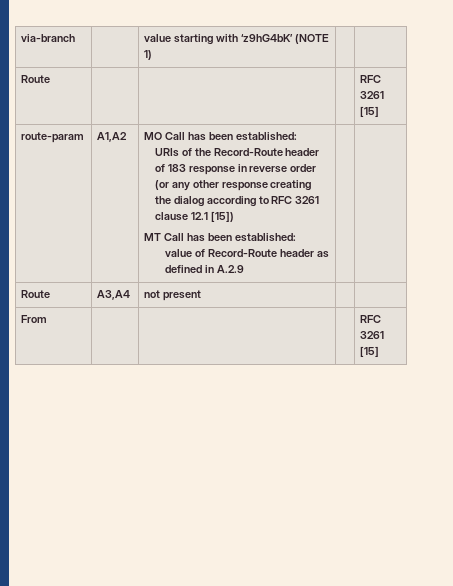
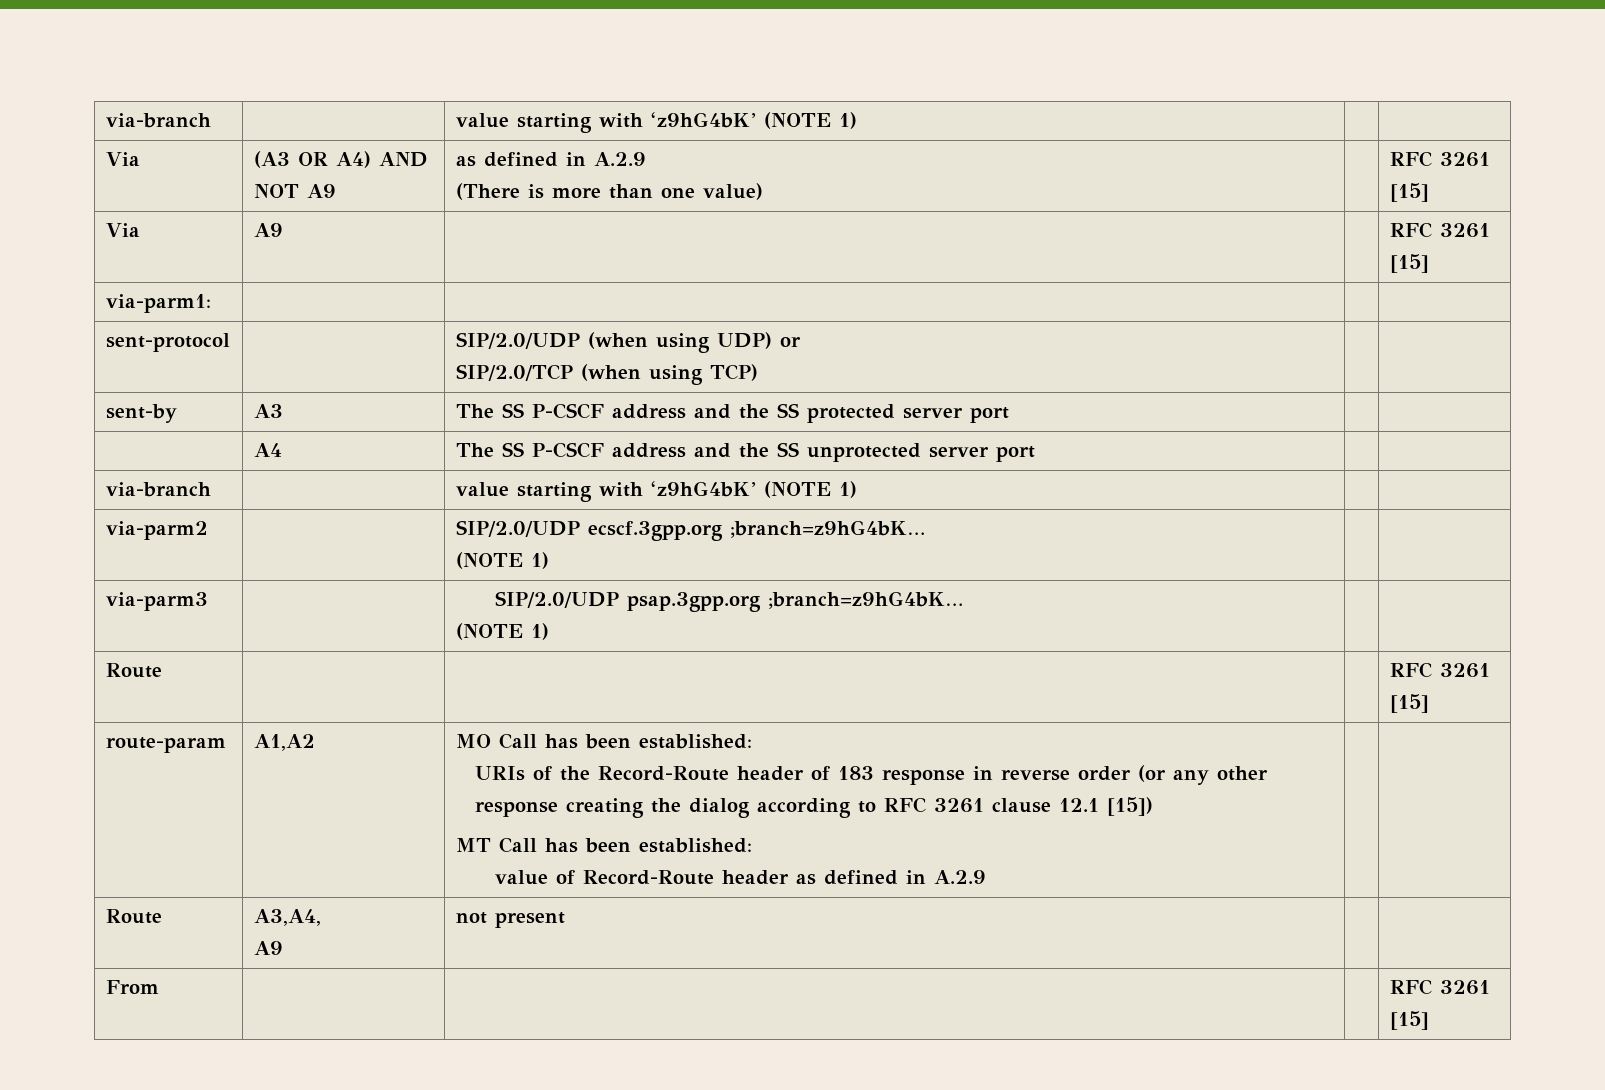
[21,34,76,42] [144,34,330,45] [144,50,153,60] via-branch | | value starting with ‘z9hG4bK’ (NOTE 1) | | -> [105,113,211,128] [455,112,857,133] [105,152,140,166] [253,151,428,168] [253,184,336,198] [455,152,646,167] [455,183,763,200] [1389,151,1490,167] [1389,183,1429,202] [105,223,140,237] [253,223,283,237] [1389,222,1490,238] [1389,254,1429,273] [105,294,211,313] [105,333,230,352] [455,332,801,353] [455,364,758,385] [105,404,177,423] [253,404,283,418] [455,403,1009,423] [253,443,282,457] [455,442,1035,462] [105,482,211,497] [455,481,857,502] [105,521,208,540] [455,520,925,541] [455,552,549,569] [105,592,208,611] [495,591,964,612] [455,623,549,640] via-branch | | value starting with ‘z9hG4bK’ (NOTE 1) | | // Via | (A3 OR A4) AND NOT A9 | as defined in A.2.9 // (There is more than one value) | | RFC 3261 [15] // Via | A9 | | | RFC 3261 [15] // via-parm1: | | | | // sent-protocol | | SIP/2.0/UDP (when using UDP) or // SIP/2.0/TCP (when using TCP) | | // sent-by | A3 | The SS P-CSCF address and the SS protected server port | | // | A4 | The SS P-CSCF address and the SS unprotected server port | | // via-branch | | value starting with ‘z9hG4bK’ (NOTE 1) | | // via-parm2 | | SIP/2.0/UDP ecscf.3gpp.org ;branch=z9hG4bK… // (NOTE 1) | | // via-parm3 | | SIP/2.0/UDP psap.3gpp.org ;branch=z9hG4bK… // (NOTE 1) | |
[97,290,131,300] A3,A4 -> [253,909,321,926] [253,941,283,955] A3,A4, // A9

